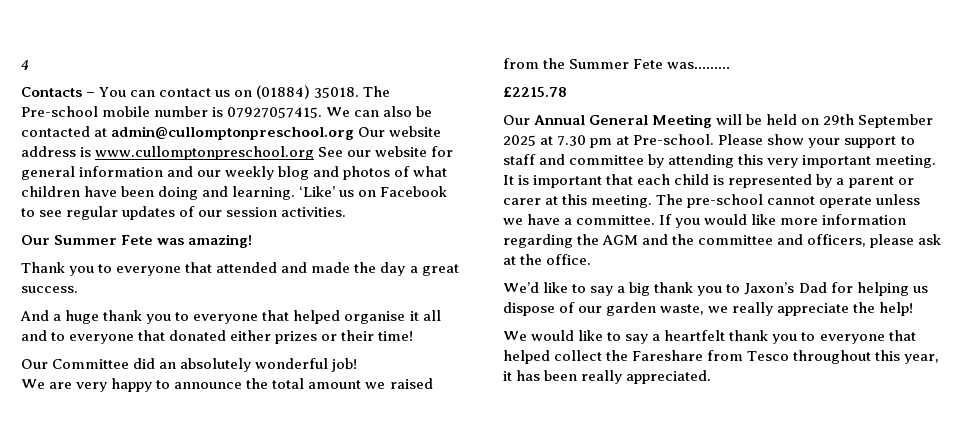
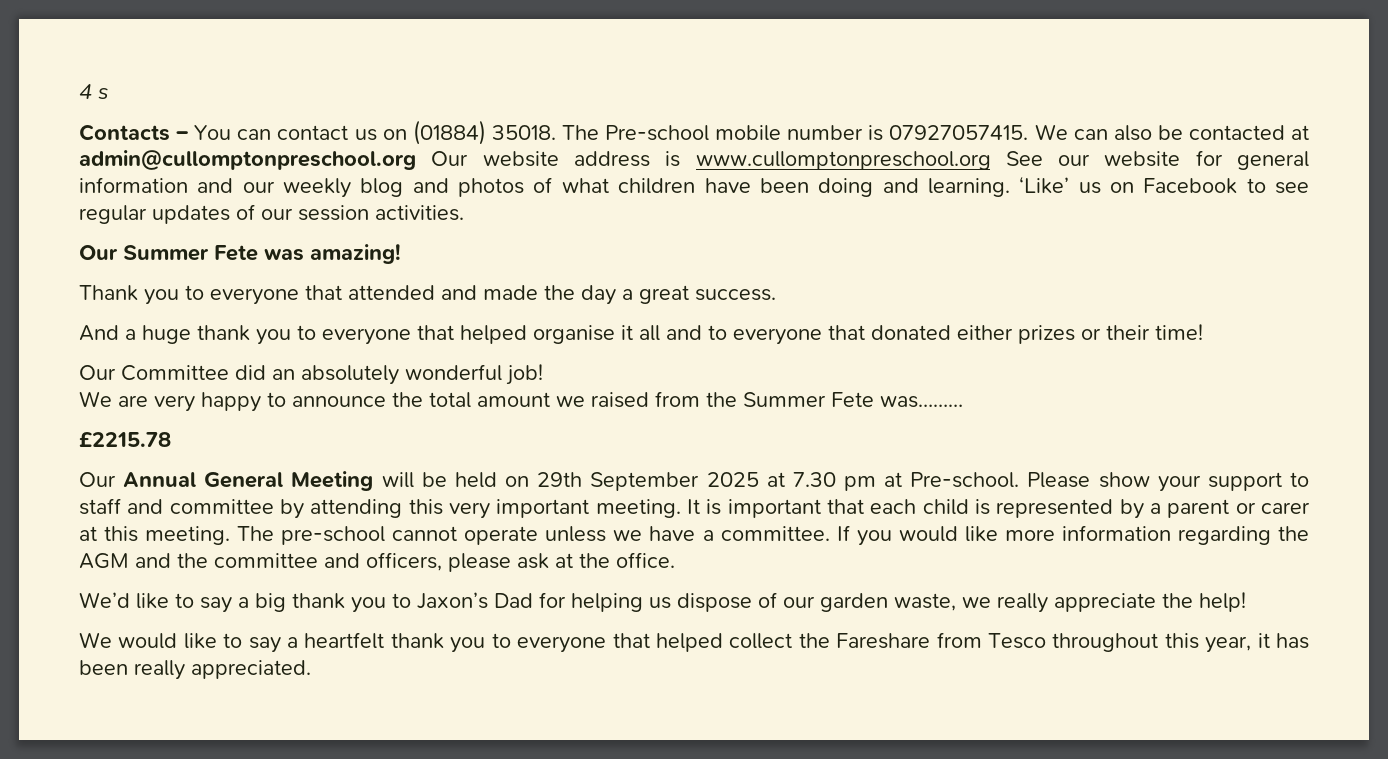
(29, 64) none -> [98,88,109,99] s

